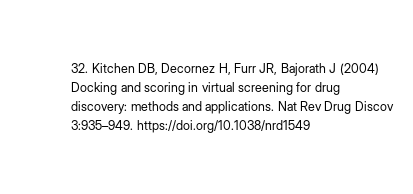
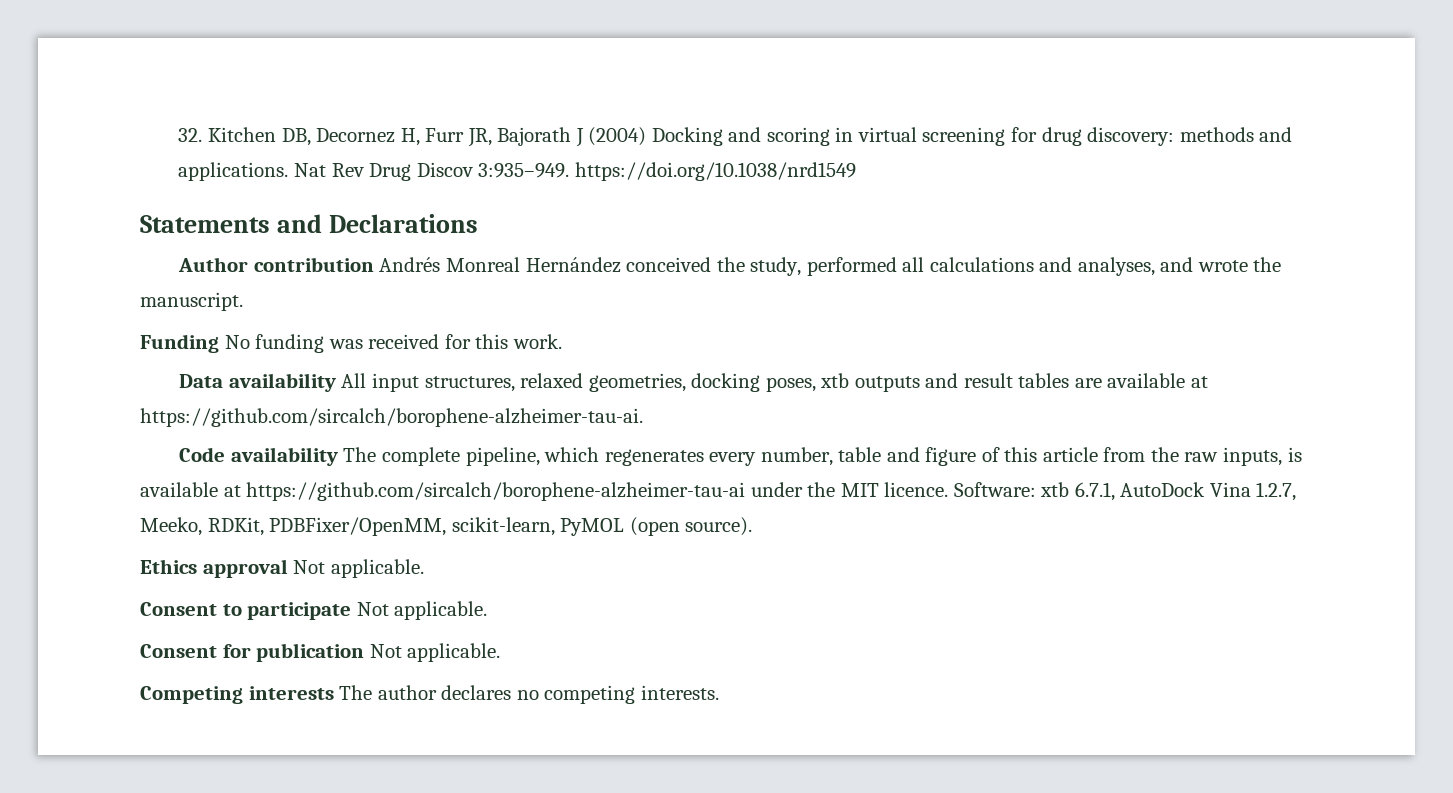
(310, 126) none -> [140,214,479,233] [178,257,1282,276] [140,292,243,311] [140,334,562,353] [179,373,1208,392] [140,408,643,427] [179,447,1302,466] [140,482,1297,501] [140,517,753,536] [140,559,424,578] [140,601,488,620] [140,643,501,662] [140,685,719,704] // Statements and Declarations // Author contribution Andrés Monreal Hernández conceived the study, performed all calculations and analyses, and wrote the manuscript. // Funding No funding was received for this work. // Data availability All input structures, relaxed geometries, docking poses, xtb outputs and result tables are available at https://github.com/sircalch/borophene-alzheimer-tau-ai. // Code availability The complete pipeline, which regenerates every number, table and figure of this article from the raw inputs, is available at https://github.com/sircalch/borophene-alzheimer-tau-ai under the MIT licence. Software: xtb 6.7.1, AutoDock Vina 1.2.7, Meeko, RDKit, PDBFixer/OpenMM, scikit-learn, PyMOL (open source). // Ethics approval Not applicable. // Consent to participate Not applicable. // Consent for publication Not applicable. // Competing interests The author declares no competing interests.

